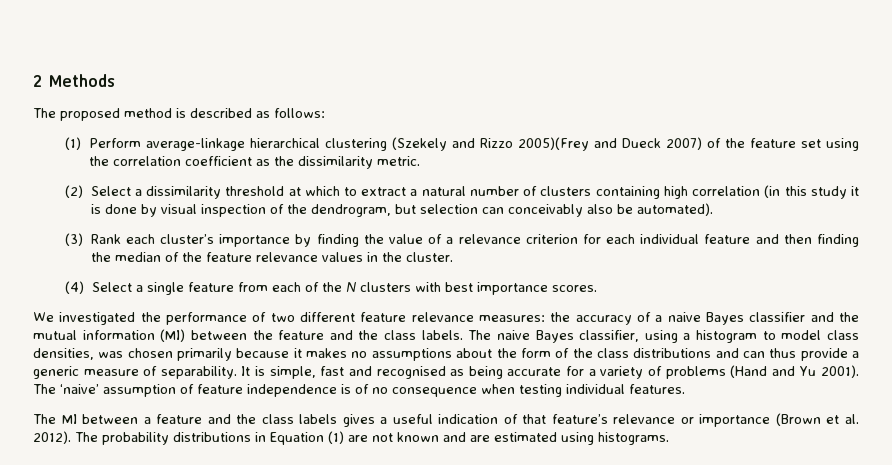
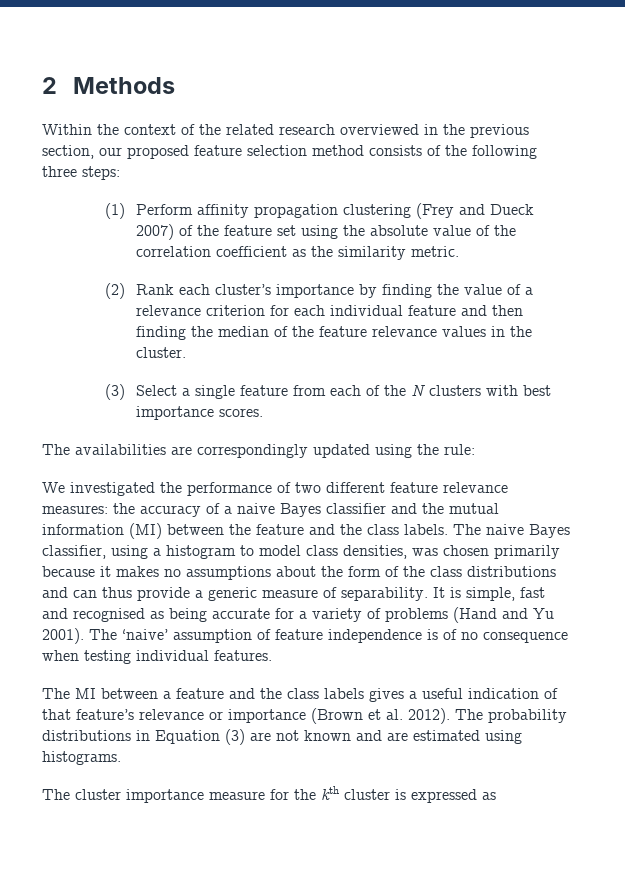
[33,108,325,121] [65,137,589,151] The proposed method is described as follows: // (1) Perform average-linkage hierarchical clustering (Szekely and Rizzo 2005)(Frey -> [42,124,529,138] [42,145,537,159] [42,166,120,180] [104,203,455,219] Within the context of the related research overviewed in the previous section, our proposed feature selection method consists of the following three steps: // (1) Perform affinity propagation clustering (Frey
(109, 161) none -> [370,225,517,236] absolute value of the
[297,156,373,169] dissimilarity -> [338,246,407,260] similarity
[90,185,860,199] [90,203,713,217] [65,233,84,246] Select a dissimilarity threshold at which to extract a natural number of clusters containing high correlation (in this study it is done by visual inspection of the dendrogram, but selection can conceivably also be automated). // (3) -> (125, 291) none
[65,281,85,294] (4) -> [104,384,125,400] (3)
(597, 288) none -> [42,444,475,458] // The availabilities are correspondingly updated using the rule:
[328,431,344,444] (1) -> [225,729,245,745] (3)
(669, 438) none -> [42,786,496,803] // The cluster importance measure for the kth cluster is expressed as

